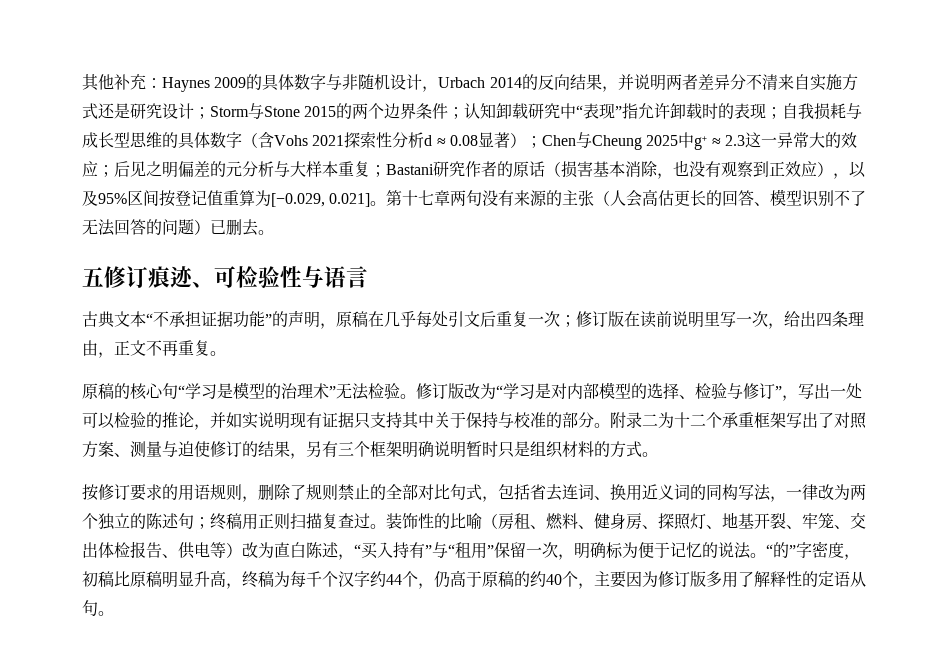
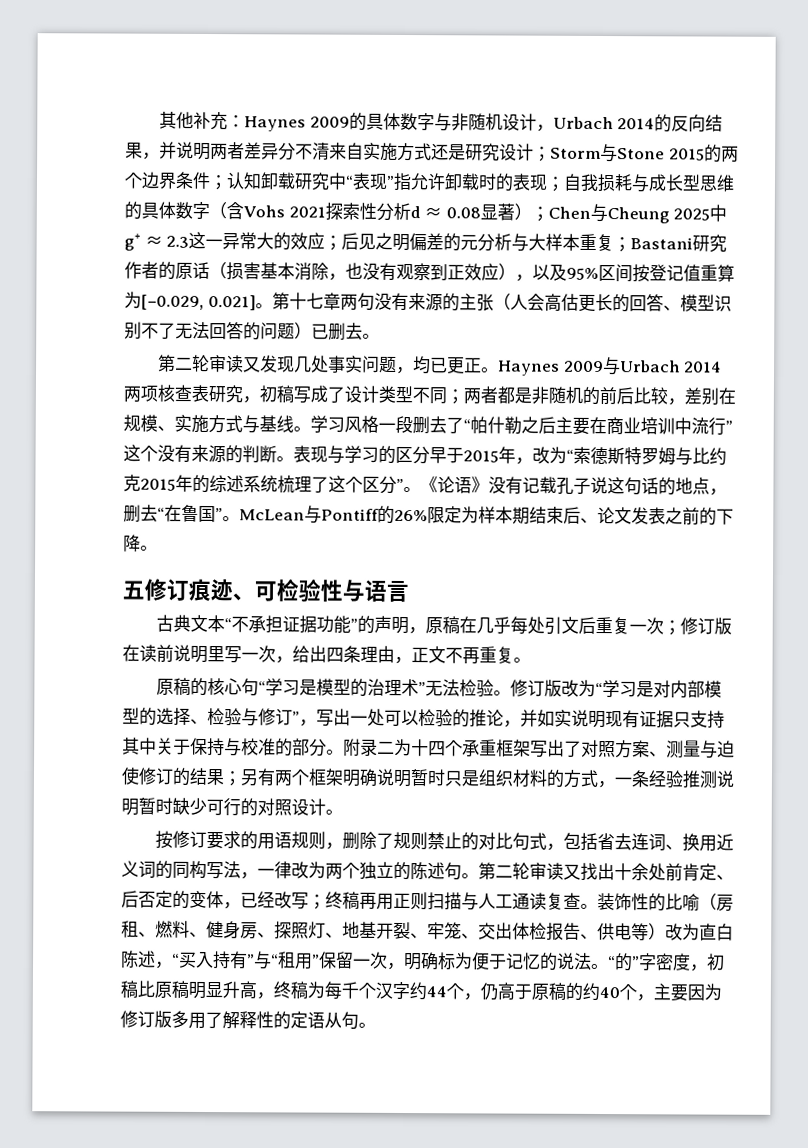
(274, 232) none -> [158,354,723,376] [123,384,736,406] [123,414,733,436] [123,444,727,466] [123,474,727,496] [123,504,734,526] [123,534,158,552] // 第二轮审读又发现几处事实问题，均已更正。Haynes 2009与Urbach 2014两项核查表研究，初稿写成了设计类型不同；两者都是非随机的前后比较，差别在规模、实施方式与基线。学习风格一段删去了“帕什勒之后主要在商业培训中流行”这个没有来源的判断。表现与学习的区分早于2015年，改为“索德斯特罗姆与比约克2015年的综述系统梳理了这个区分”。《论语》没有记载孔子说这句话的地点，删去“在鲁国”。McLean与Pontiff的26%限定为样本期结束后、论文发表之前的下降。
[690,414,706,426] 二 -> [428,741,446,757] 四
[290,441,354,459] ，另有三 -> [223,768,293,787] ；另有两
(642, 449) none -> [597,770,735,789] [121,797,326,817] ，一条经验推测说明暂时缺少可行的对照设计
[386,484,418,500] 全部 -> (480, 841) none
[194,513,370,530] ；终稿用正则扫描复查过 -> [461,862,734,882] [121,890,581,911] 。第二轮审读又找出十余处前肯定、后否定的变体，已经改写；终稿再用正则扫描与人工通读复查

